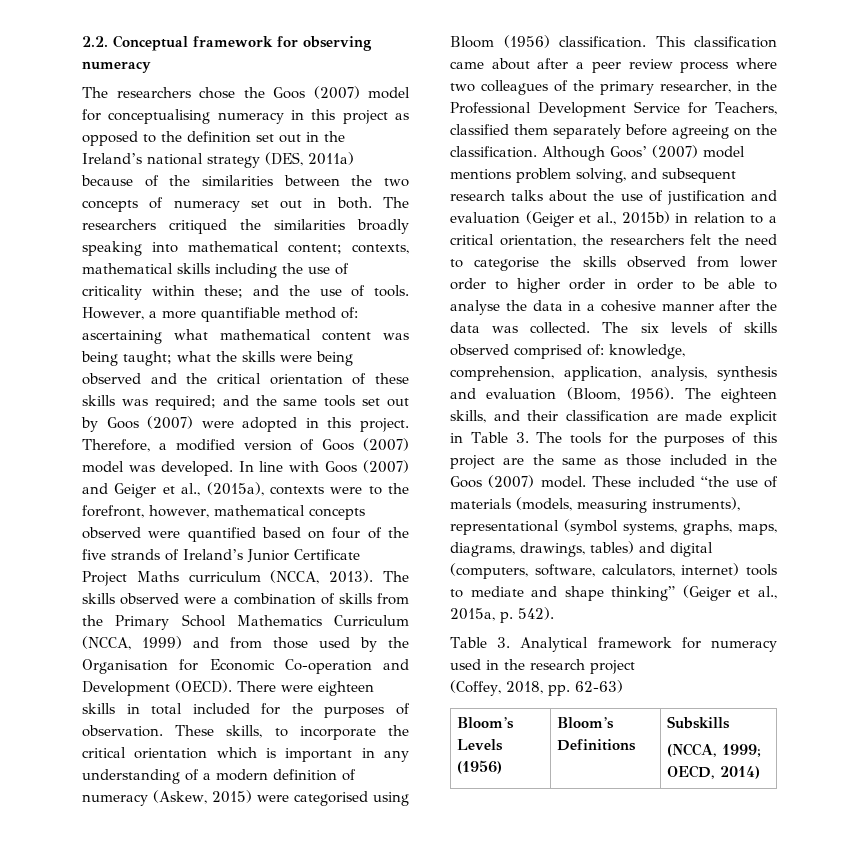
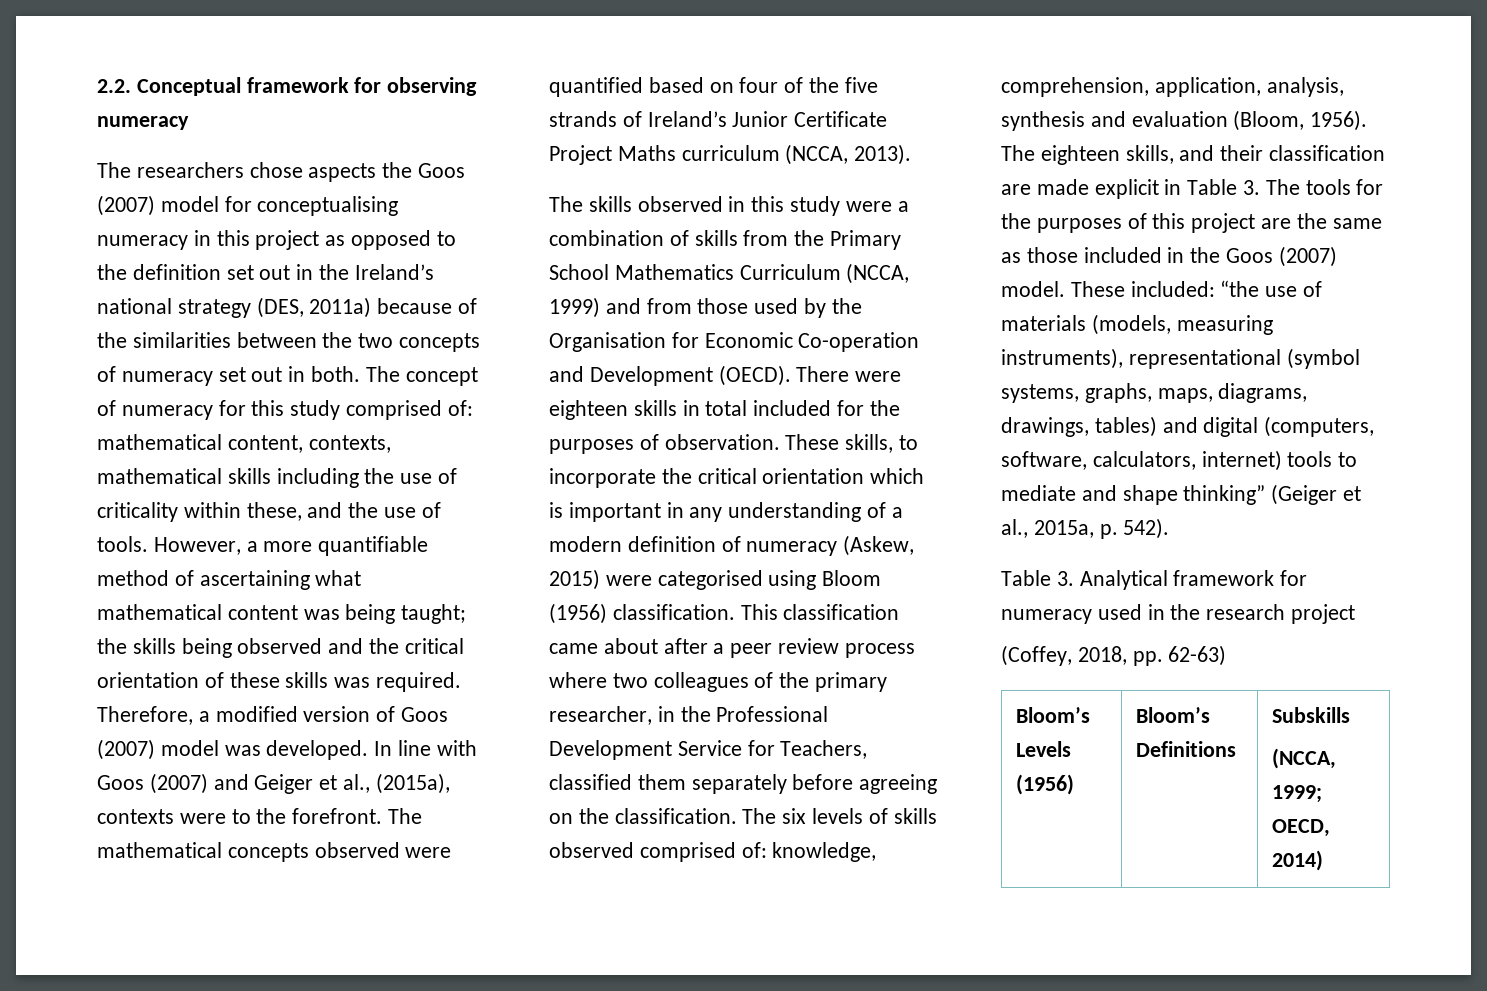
(235, 93) none -> [308,163,377,182] aspects
[82,219,409,234] [82,241,342,256] researchers critiqued the similarities broadly speaking into mathematical content; -> [405,367,478,386] [97,400,473,420] [97,434,303,453] concept of numeracy for this study comprised of: mathematical content,
[204,285,244,298] these; -> [246,502,302,521] these,
[341,307,358,319] of: -> [174,570,194,586] of
[177,351,312,362] what the skills were -> [97,638,176,654] the skills
[154,395,409,410] [81,416,409,432] required; and the same tools set out by Goos (2007) were adopted in this project. -> [376,672,462,692] required.
[82,505,209,518] forefront, however, -> [292,808,423,824] forefront. The
(374, 576) none -> (912, 154) //
(179, 599) none -> [728,196,841,216] in this study
[542,145,745,161] [450,168,736,183] [450,190,777,205] [450,211,777,227] [450,234,777,247] [450,256,777,271] [450,278,777,293] [450,300,777,315] [450,322,591,334] Although Goos’ (2007) model mentions problem solving, and subsequent research talks about the use of justification and evaluation (Geiger et al., 2015b) in relation to a critical orientation, the researchers felt the need to categorise the skills observed from lower order to higher order in order to be able to analyse the data in a cohesive manner after the data was collected. -> (737, 816) none
[637,476,695,487] included -> [1130,281,1215,297] included:

